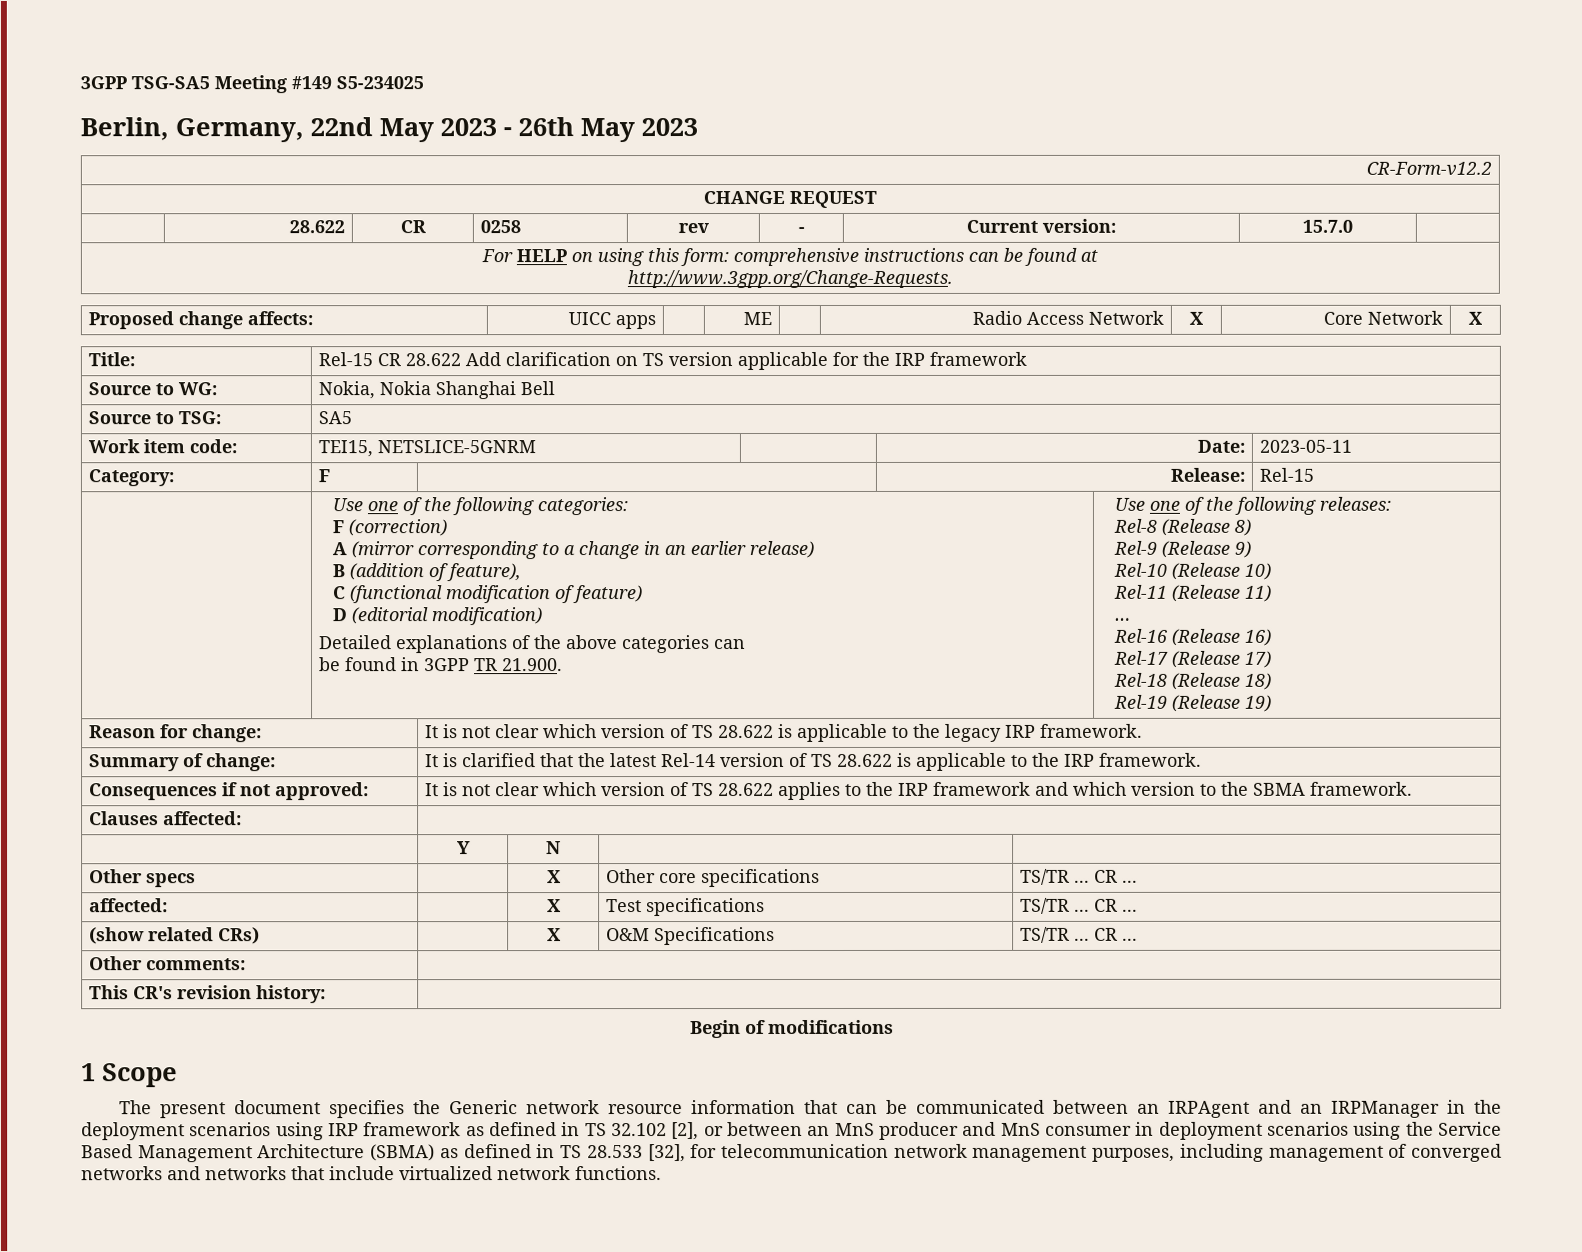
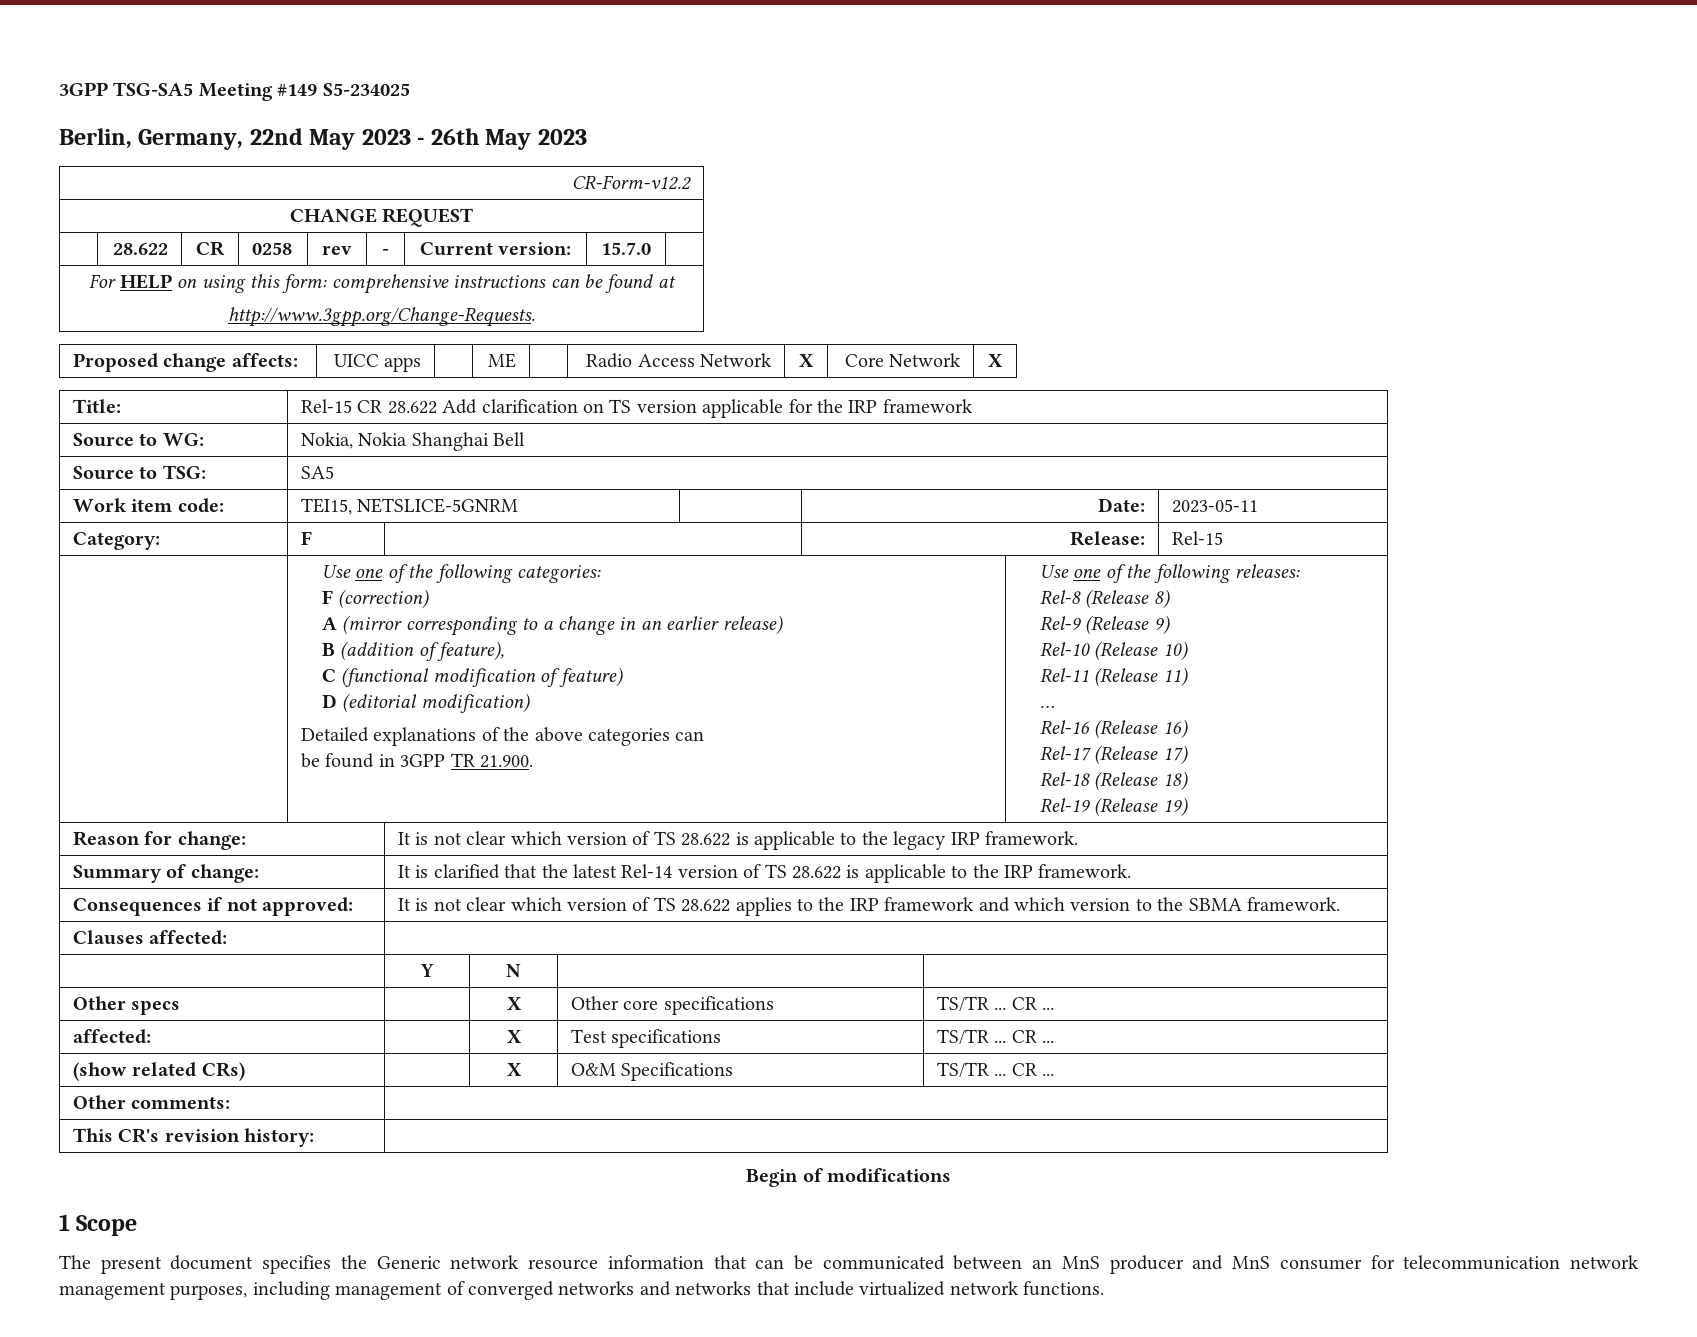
[1167,1099,1503,1118] [81,1121,831,1141] IRPAgent and an IRPManager in the deployment scenarios using IRP framework as defined in TS 32.102 [2], or between an -> (1053, 1264) none
[1135,1121,1502,1140] [81,1144,686,1163] in deployment scenarios using the Service Based Management Architecture (SBMA) as defined in TS 28.533 [32], -> (1362, 1264) none

